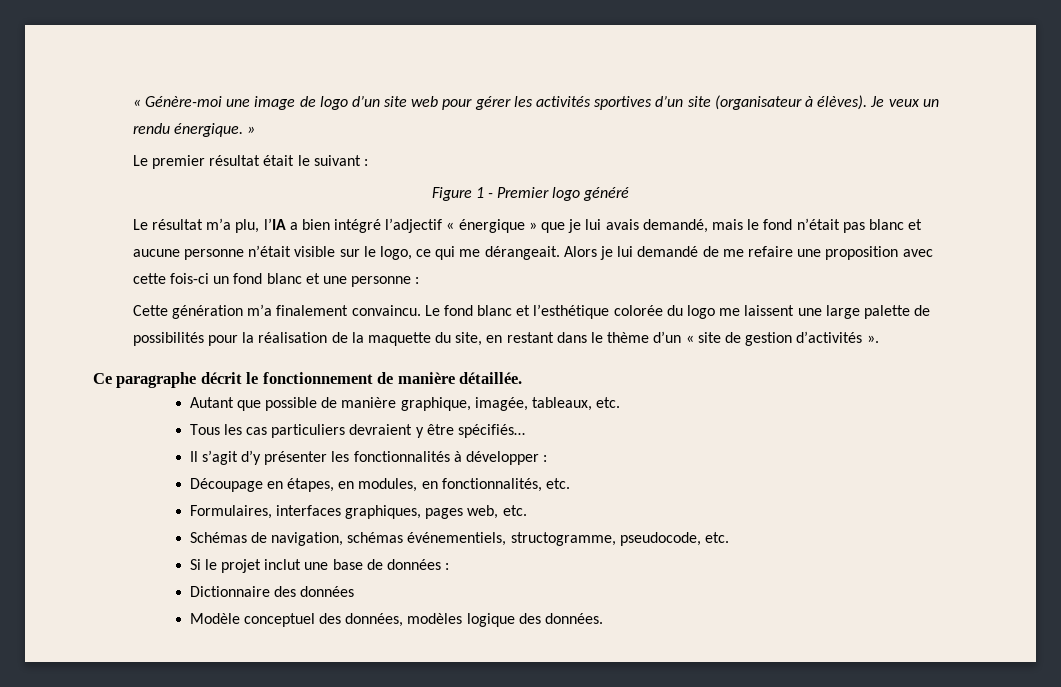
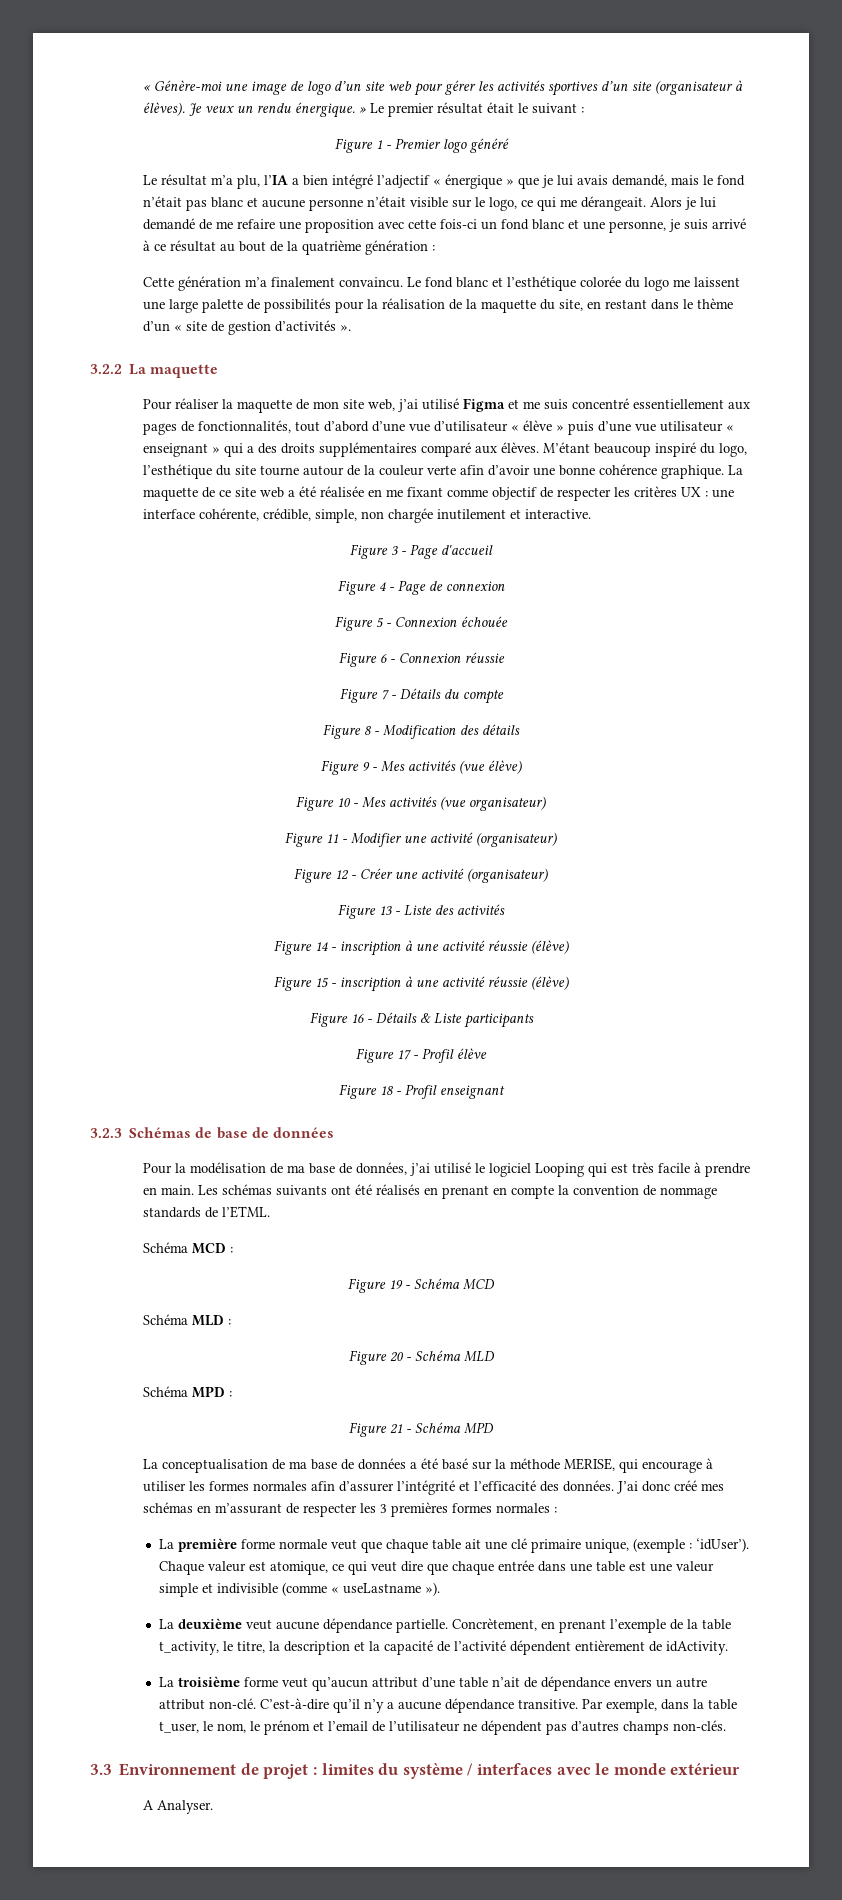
(256, 130) // -> (367, 110) none
[351,276,412,287] personne -> [609,218,747,233] [143,240,429,255] personne, je suis arrivé à ce résultat au bout de la quatrième génération
[93,372,523,388] [189,397,621,411] [189,424,525,438] [189,450,548,465] [189,478,570,492] [189,505,527,519] [189,532,729,546] [189,559,450,573] [189,586,355,597] [189,613,603,627] Ce paragraphe décrit le fonctionnement de manière détaillée. // Autant que possible de manière graphique, imagée, tableaux, etc. // Tous les cas particuliers devraient y être spécifiés… // Il s’agit d’y présenter les fonctionnalités à développer : // Découpage en étapes, en modules, en fonctionnalités, etc. // Formulaires, interfaces graphiques, pages web, etc. // Schémas de navigation, schémas événementiels, structogramme, pseudocode, etc. // Si le projet inclut une base de données : // Dictionnaire des données // Modèle conceptuel des données, modèles logique des données. -> [90,364,219,378] [143,398,751,413] [143,420,735,435] [143,442,748,457] [143,464,744,479] [143,486,735,501] [143,508,592,523] [350,544,493,559] [337,580,505,595] [335,616,508,631] [338,652,505,667] [339,688,504,704] [323,724,520,739] [320,760,522,775] [296,796,546,811] [285,832,557,847] [294,868,548,883] [338,904,505,919] [273,940,569,956] [273,976,569,992] [309,1012,534,1028] [356,1048,487,1063] [339,1084,505,1099] [90,1127,334,1139] [143,1162,751,1177] [143,1184,718,1199] [143,1206,271,1218] [143,1242,234,1254] [348,1278,495,1293] [143,1314,232,1326] [348,1350,495,1365] [143,1386,233,1398] [349,1422,494,1437] [143,1458,714,1473] [143,1480,725,1495] [143,1502,558,1517] [159,1538,750,1553] [159,1560,715,1575] [159,1582,441,1597] [159,1618,732,1633] [159,1640,729,1655] [159,1676,708,1691] [159,1698,738,1713] [159,1720,727,1735] [90,1763,741,1779] [143,1800,214,1814] 3.2.2 La maquette // Pour réaliser la maquette de mon site web, j’ai utilisé Figma et me suis concentré essentiellement aux pages de fonctionnalités, tout d’abord d’une vue d’utilisateur « élève » puis d’une vue utilisateur « enseignant » qui a des droits supplémentaires comparé aux élèves. M’étant beaucoup inspiré du logo, l’esthétique du site tourne autour de la couleur verte afin d’avoir une bonne cohérence graphique. La maquette de ce site web a été réalisée en me fixant comme objectif de respecter les critères UX : une interface cohérente, crédible, simple, non chargée inutilement et interactive. // Figure 3 - Page d'accueil // Figure 4 - Page de connexion // Figure 5 - Connexion échouée // Figure 6 - Connexion réussie // Figure 7 - Détails du compte // Figure 8 - Modification des détails // Figure 9 - Mes activités (vue élève) // Figure 10 - Mes activités (vue organisateur) // Figure 11 - Modifier une activité (organisateur) // Figure 12 - Créer une activité (organisateur) // Figure 13 - Liste des activités // Figure 14 - inscription à une activité réussie (élève) // Figure 15 - inscription à une activité réussie (élève) // Figure 16 - Détails & Liste participants // Figure 17 - Profil élève // Figure 18 - Profil enseignant // 3.2.3 Schémas de base de données // Pour la modélisation de ma base de données, j’ai utilisé le logiciel Looping qui est très facile à prendre en main. Les schémas suivants ont été réalisés en prenant en compte la convention de nommage standards de l’ETML. // Schéma MCD : // Figure 19 - Schéma MCD // Schéma MLD : // Figure 20 - Schéma MLD // Schéma MPD : // Figure 21 - Schéma MPD // La conceptualisation de ma base de données a été basé sur la méthode MERISE, qui encourage à utiliser les formes normales afin d’assurer l’intégrité et l’efficacité des données. J’ai donc créé mes schémas en m’assurant de respecter les 3 premières formes normales : // La première forme normale veut que chaque table ait une clé primaire unique, (exemple : ‘idUser’). Chaque valeur est atomique, ce qui veut dire que chaque entrée dans une table est une valeur simple et indivisible (comme « useLastname »). // La deuxième veut aucune dépendance partielle. Concrètement, en prenant l’exemple de la table t_activity, le titre, la description et la capacité de l’activité dépendent entièrement de idActivity. // La troisième forme veut qu’aucun attribut d’une table n’ait de dépendance envers un autre attribut non-clé. C’est-à-dire qu’il n’y a aucune dépendance transitive. Par exemple, dans la table t_user, le nom, le prénom et l’email de l’utilisateur ne dépendent pas d’autres champs non-clés. // 3.3 Environnement de projet : limites du système / interfaces avec le monde extérieur // A Analyser.

